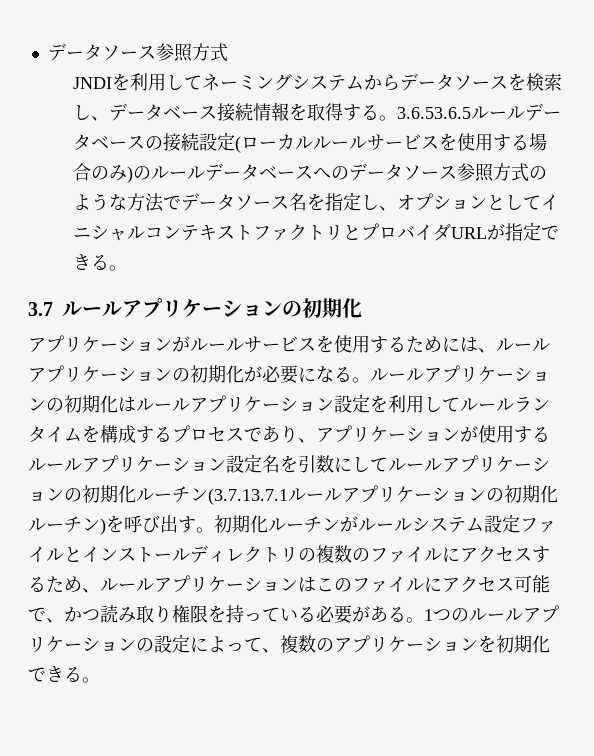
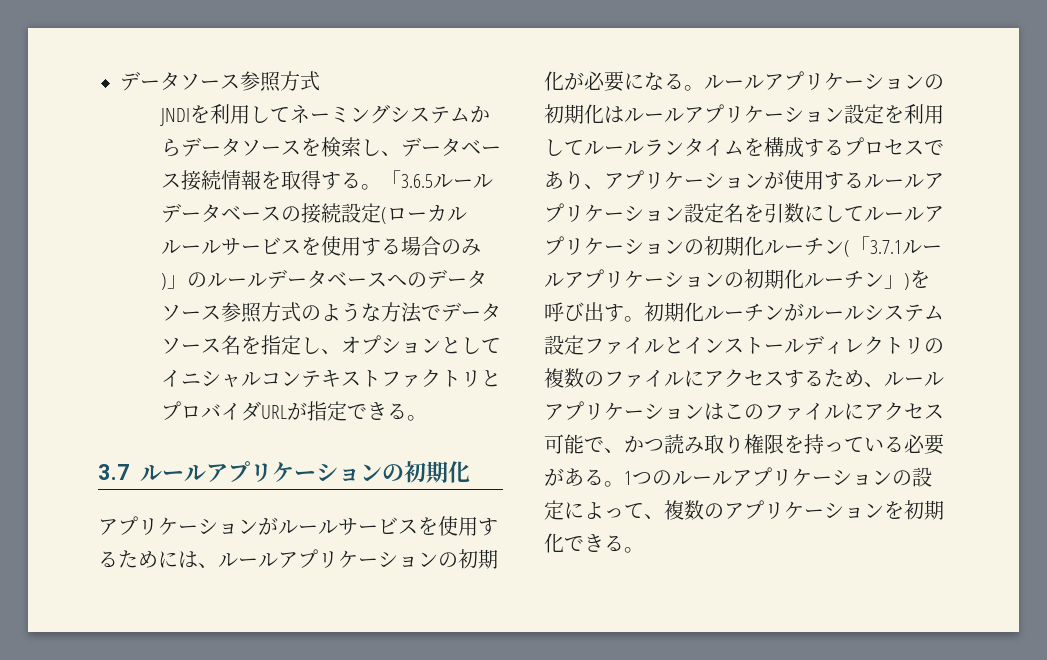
[396,107,471,119] 3.6.53.6.5 -> [381,170,434,188] 「3.6.5
(133, 174) none -> [167,275,188,289] 」
[208,488,288,505] (3.7.13.7.1 -> [844,236,902,257] (「3.7.1
(100, 524) none -> [884,275,904,289] 」

